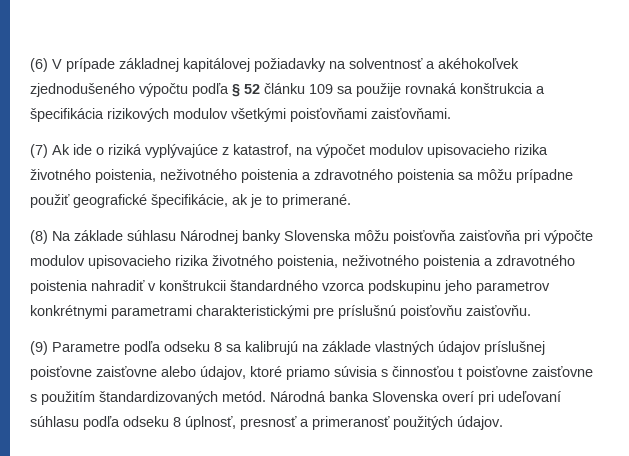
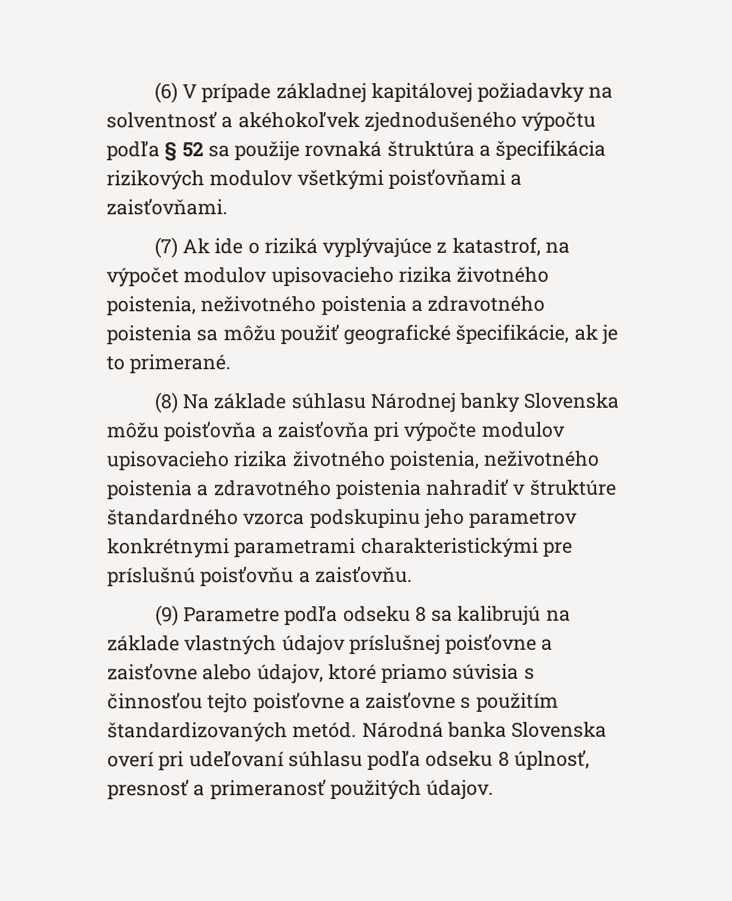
[264,83,333,94] článku 109 -> (204, 149) none
[460,83,533,94] konštrukcia -> [386,140,475,157] štruktúra
(367, 115) none -> [510,173,523,186] a
[516,169,573,183] prípadne -> (276, 333) none
(456, 237) none -> [260,426,273,439] a
[159,280,226,291] konštrukcii -> [529,479,617,496] štruktúre
(462, 312) none -> [298,571,311,584] a
(92, 373) none -> [541,638,554,651] a
[458,366,528,380] t poisťovne -> [207,692,361,714] tejto poisťovne a

